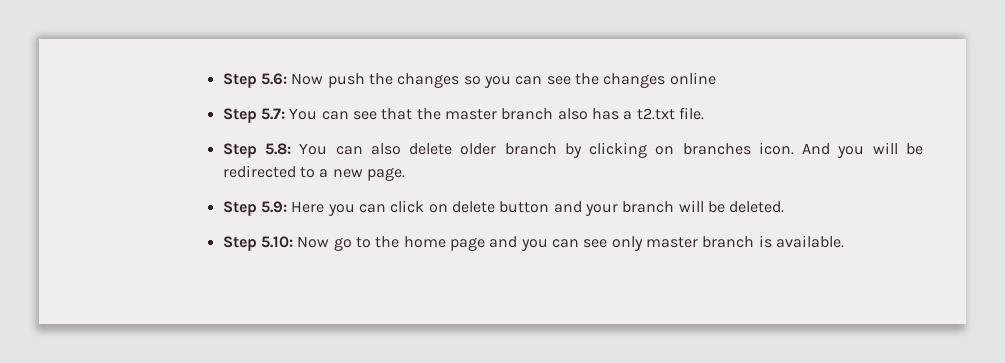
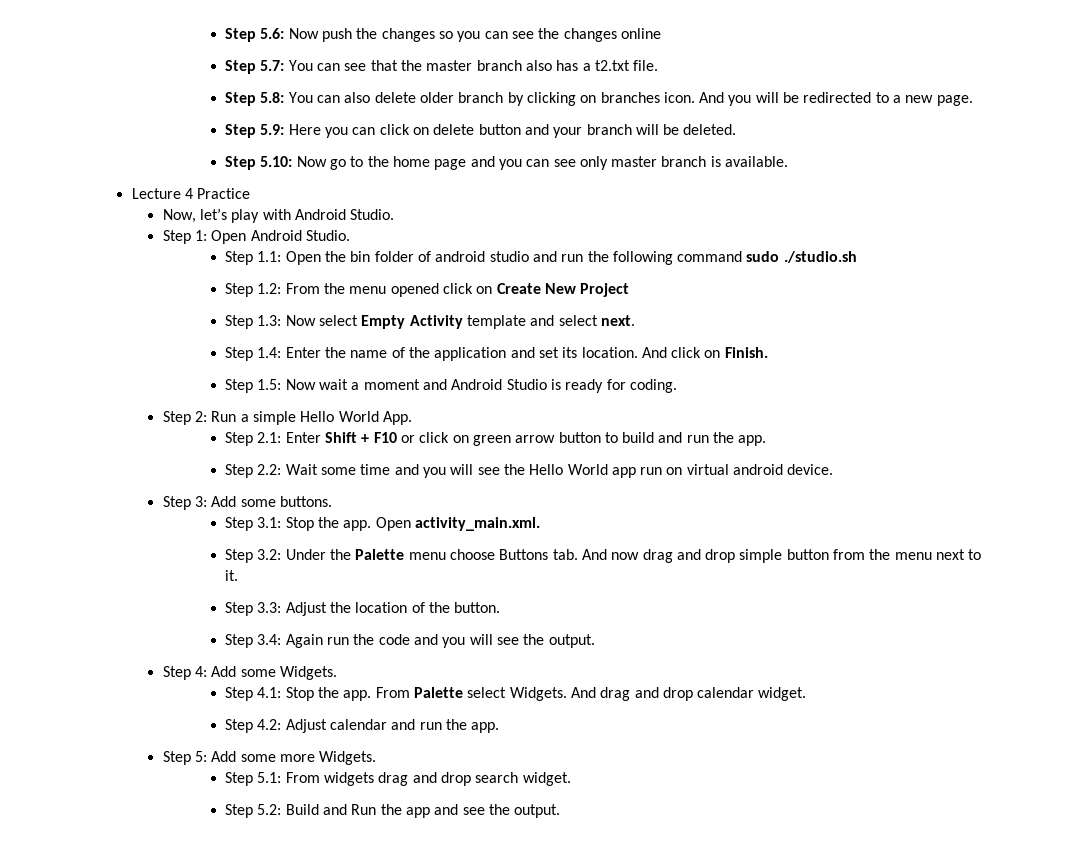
(844, 241) none -> [131,188,251,199] [162,208,395,223] [162,230,351,244] [225,251,857,265] [225,283,630,297] [225,315,635,329] [225,347,768,361] [225,379,677,393] [162,411,413,425] [225,432,767,446] [225,464,834,478] [162,496,333,510] [225,517,540,531] [225,549,982,563] [225,570,239,581] [225,602,501,616] [225,634,595,648] [162,666,338,680] [225,687,807,701] [225,719,500,733] [162,751,377,765] [225,772,571,786] [225,804,561,818] // Lecture 4 Practice // Now, let’s play with Android Studio. // Step 1: Open Android Studio. // Step 1.1: Open the bin folder of android studio and run the following command sudo ./studio.sh // Step 1.2: From the menu opened click on Create New Project // Step 1.3: Now select Empty Activity template and select next. // Step 1.4: Enter the name of the application and set its location. And click on Finish. // Step 1.5: Now wait a moment and Android Studio is ready for coding. // Step 2: Run a simple Hello World App. // Step 2.1: Enter Shift + F10 or click on green arrow button to build and run the app. // Step 2.2: Wait some time and you will see the Hello World app run on virtual android device. // Step 3: Add some buttons. // Step 3.1: Stop the app. Open activity_main.xml. // Step 3.2: Under the Palette menu choose Buttons tab. And now drag and drop simple button from the menu next to it. // Step 3.3: Adjust the location of the button. // Step 3.4: Again run the code and you will see the output. // Step 4: Add some Widgets. // Step 4.1: Stop the app. From Palette select Widgets. And drag and drop calendar widget. // Step 4.2: Adjust calendar and run the app. // Step 5: Add some more Widgets. // Step 5.1: From widgets drag and drop search widget. // Step 5.2: Build and Run the app and see the output.

